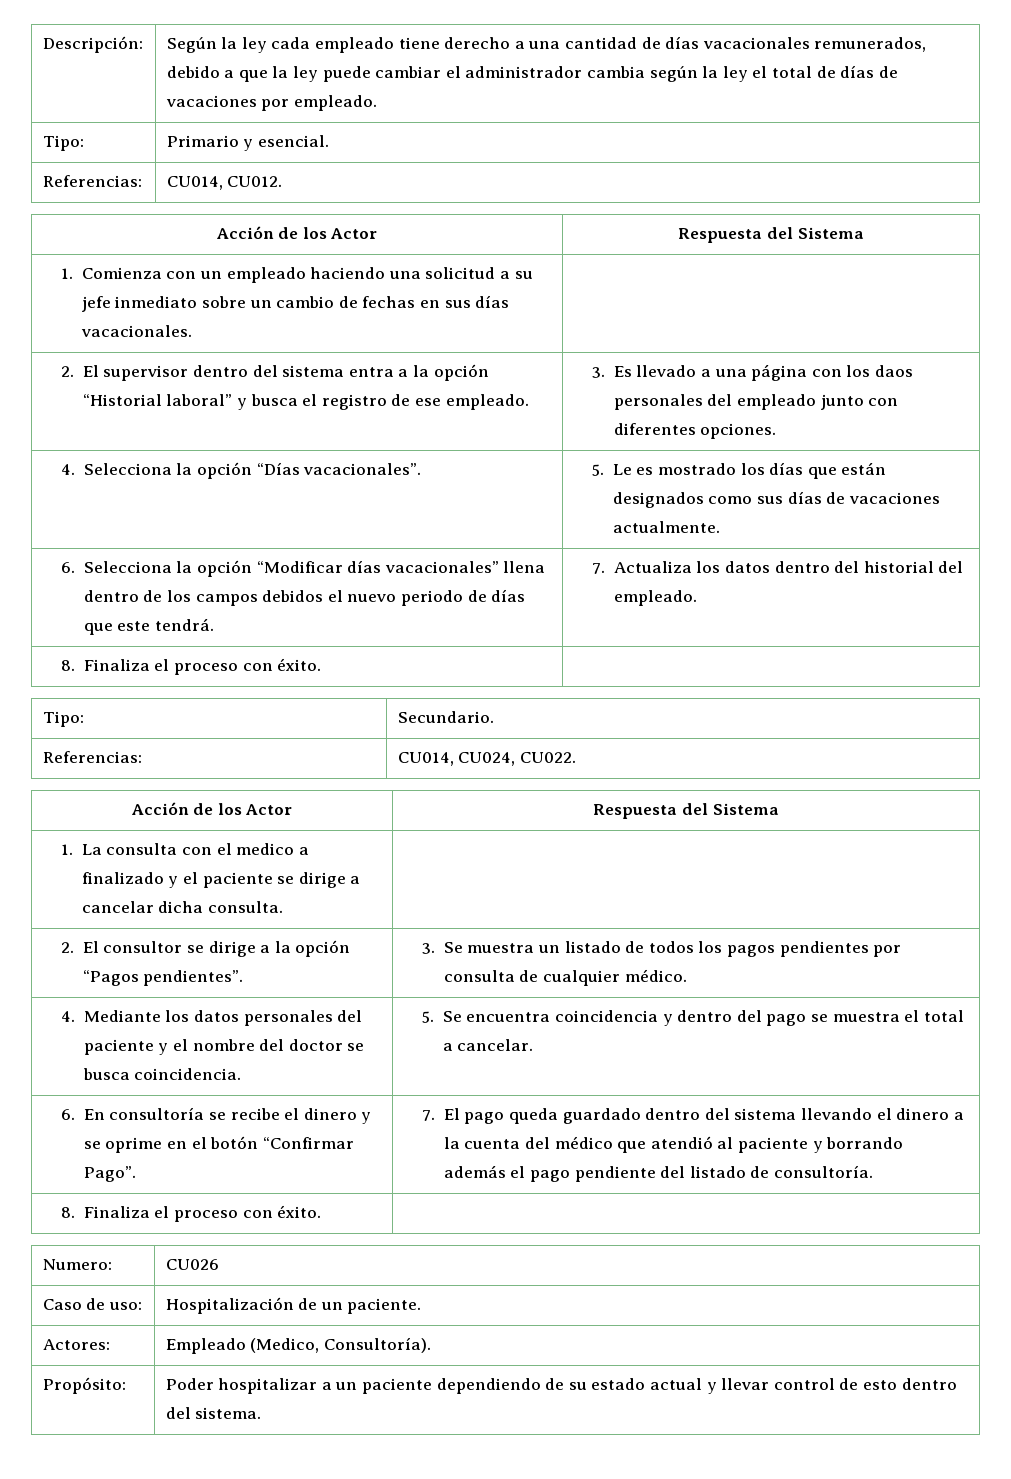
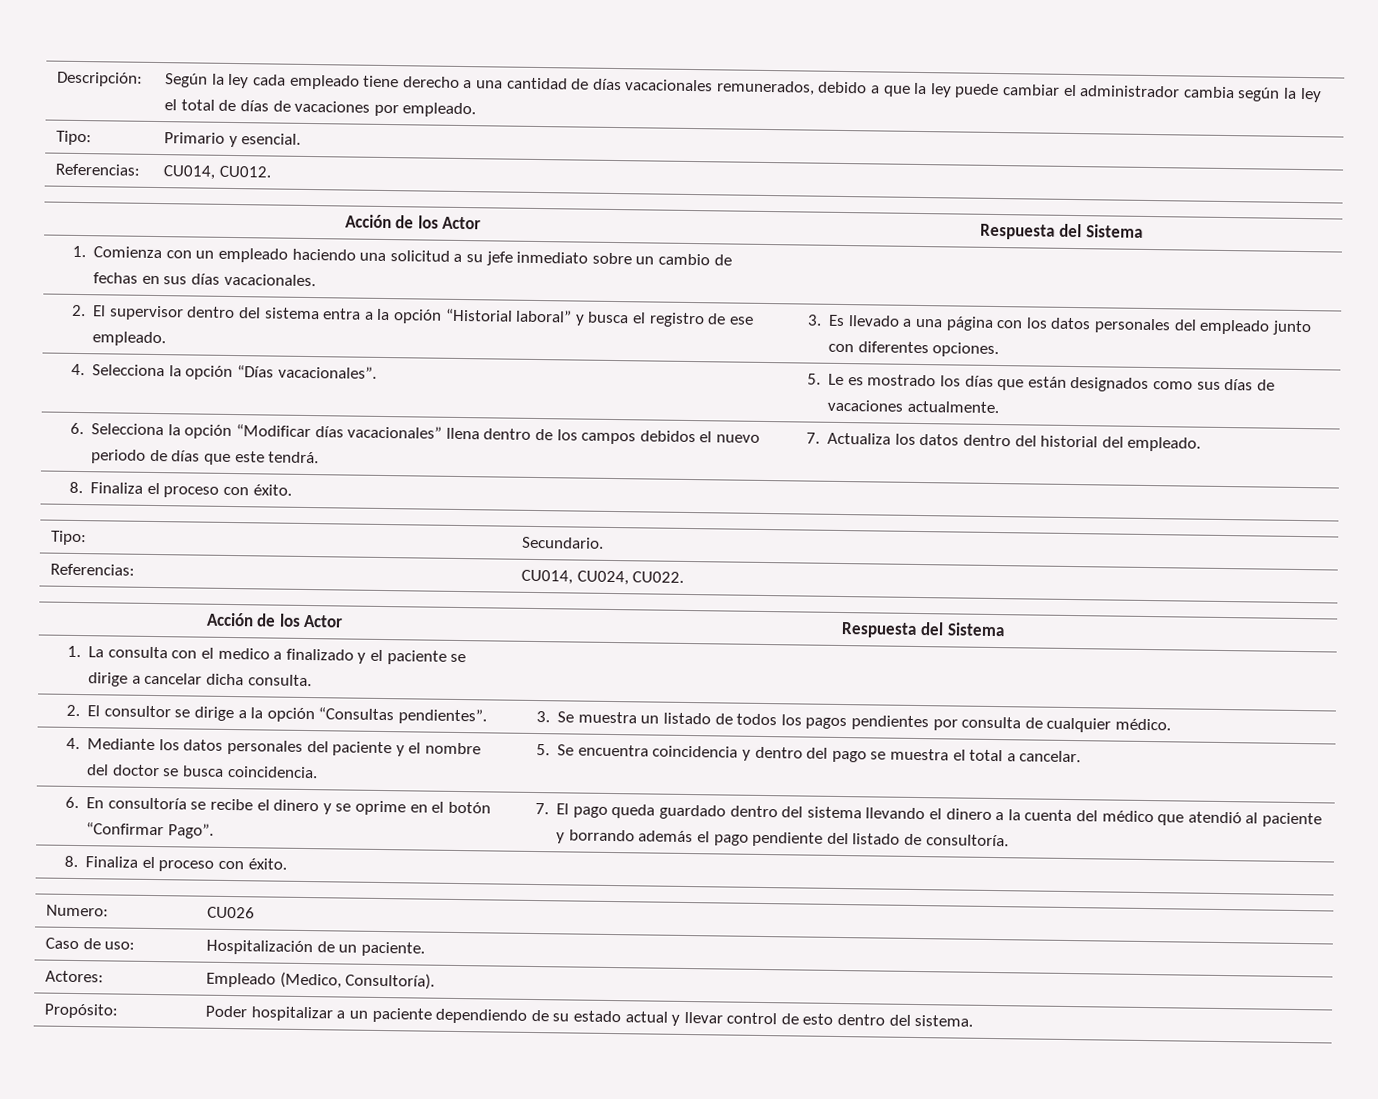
[874,365,913,377] daos -> [1050,317,1092,330] datos
[82,970,139,986] “Pagos -> [318,707,395,721] “Consultas

